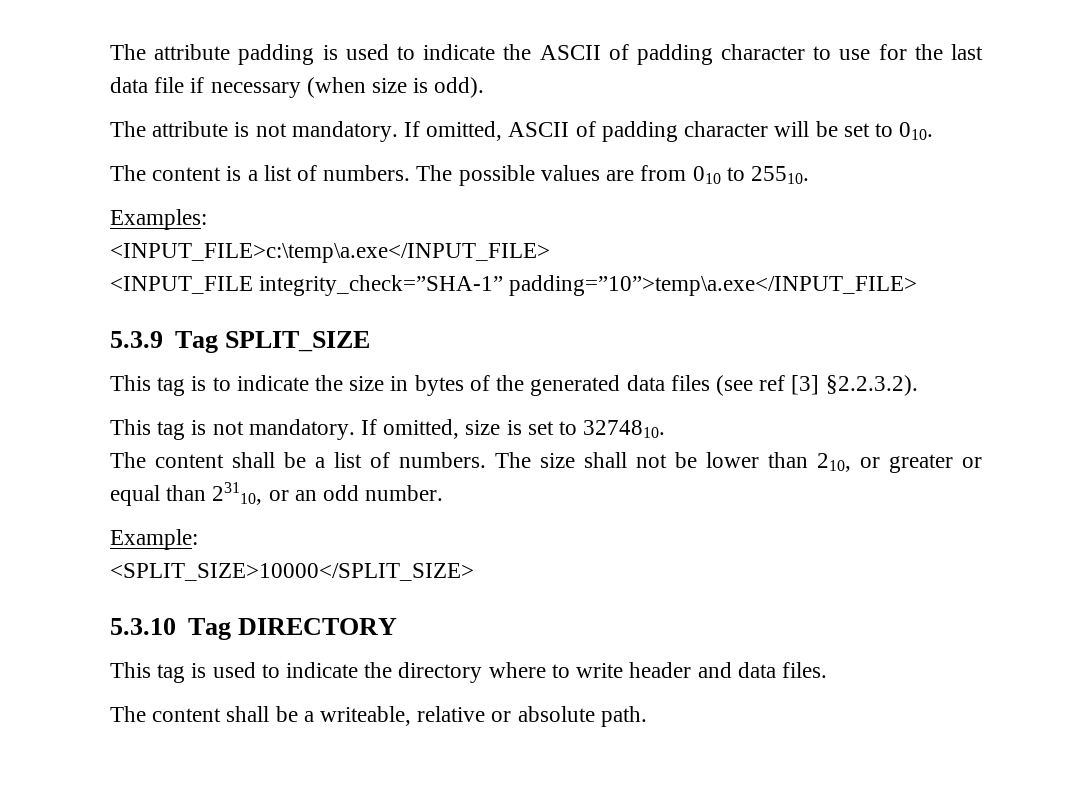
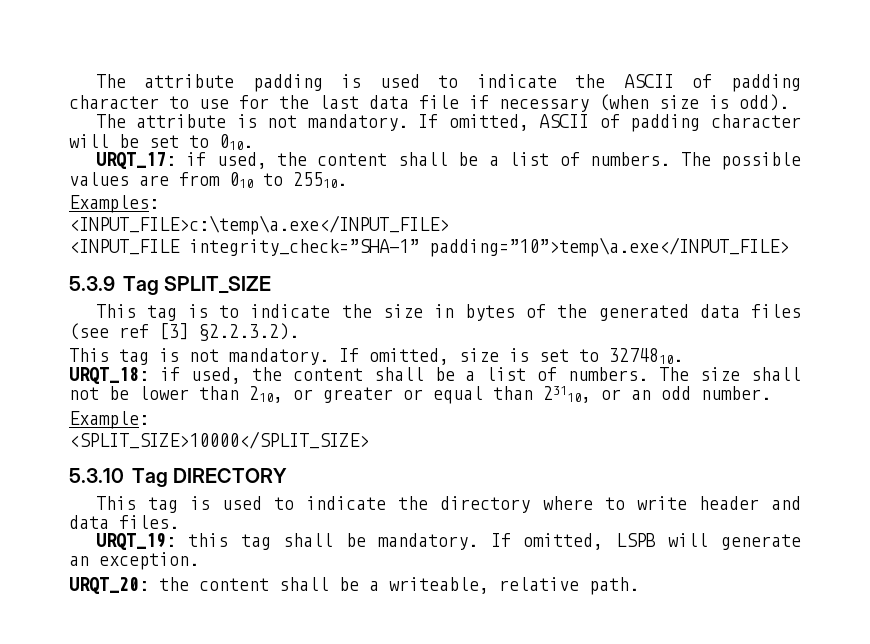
[110,165,242,181] The content is -> [95,152,479,169] URQT_17: if used, the content shall be
[110,452,146,468] The -> [69,367,282,384] URQT_18: if used, the
[110,706,146,722] The -> [95,533,801,550] [69,552,199,570] [69,577,189,594] URQT_19: this tag shall be mandatory. If omitted, LSPB will generate an exception. // URQT_20: the
[491,706,595,722] or absolute -> (579, 584) none

